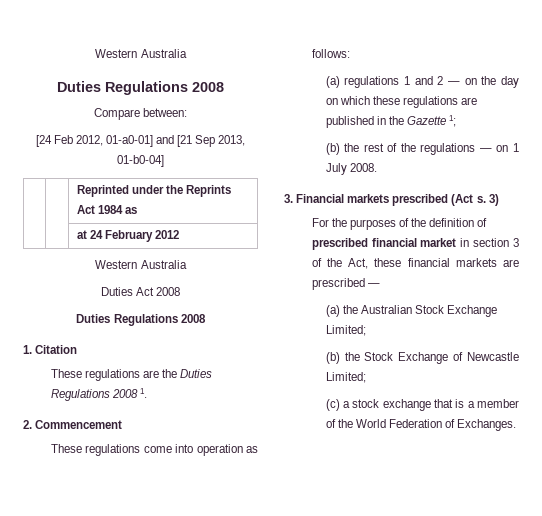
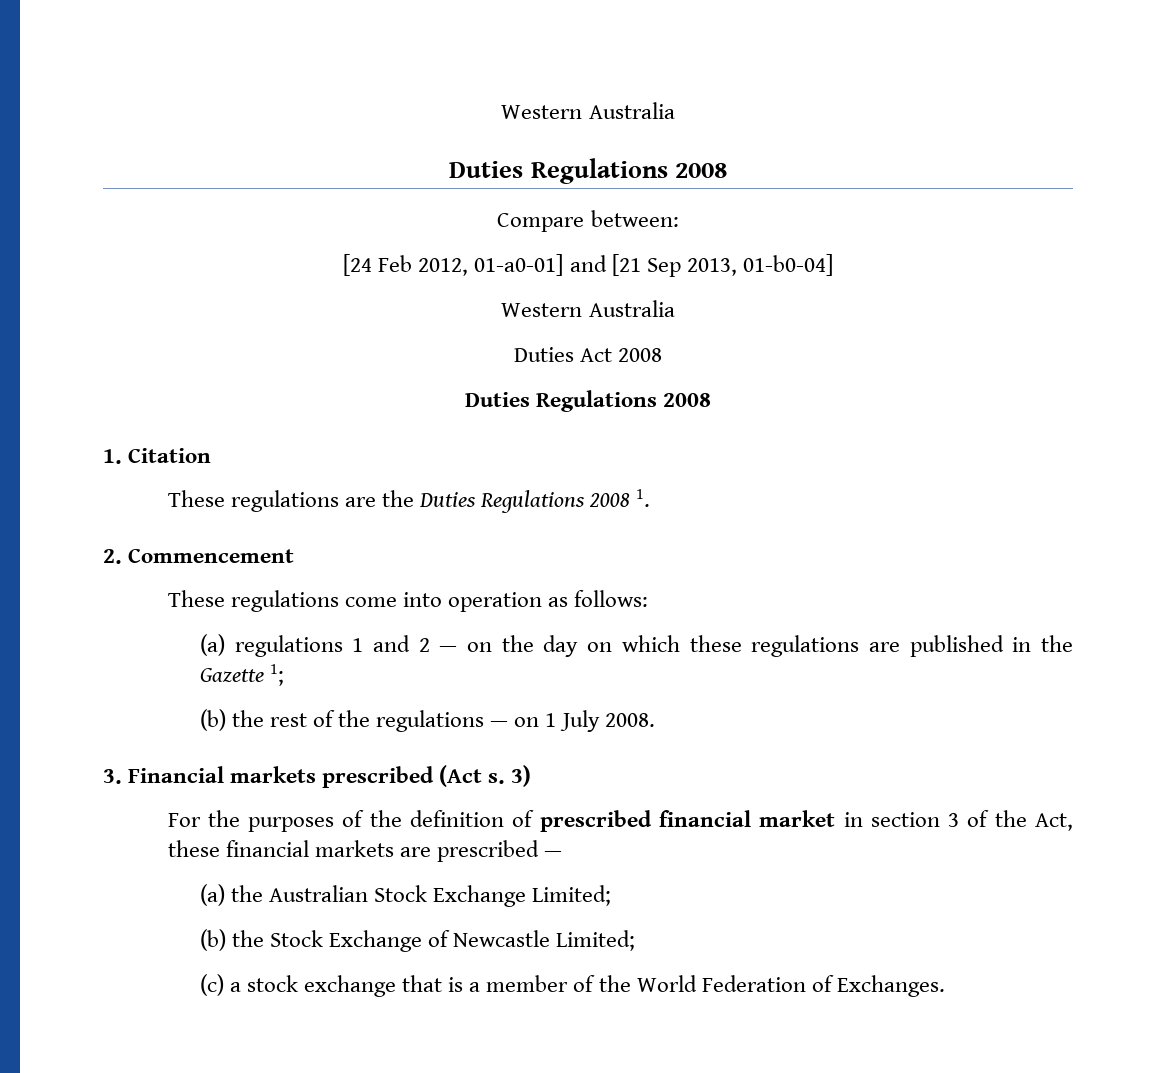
[76,185,231,197] [76,205,137,214] [76,230,179,242] // | | Reprinted under the Reprints Act 1984 as // | | at 24 February 2012 -> (833, 265) none

